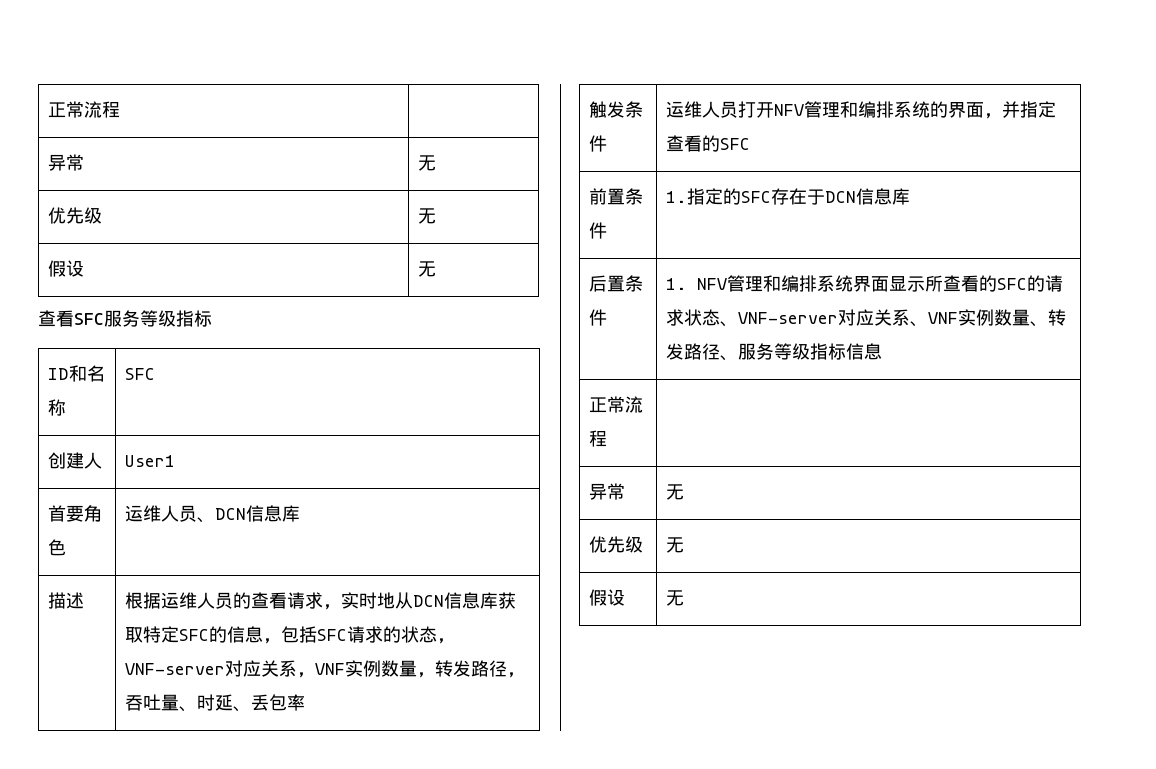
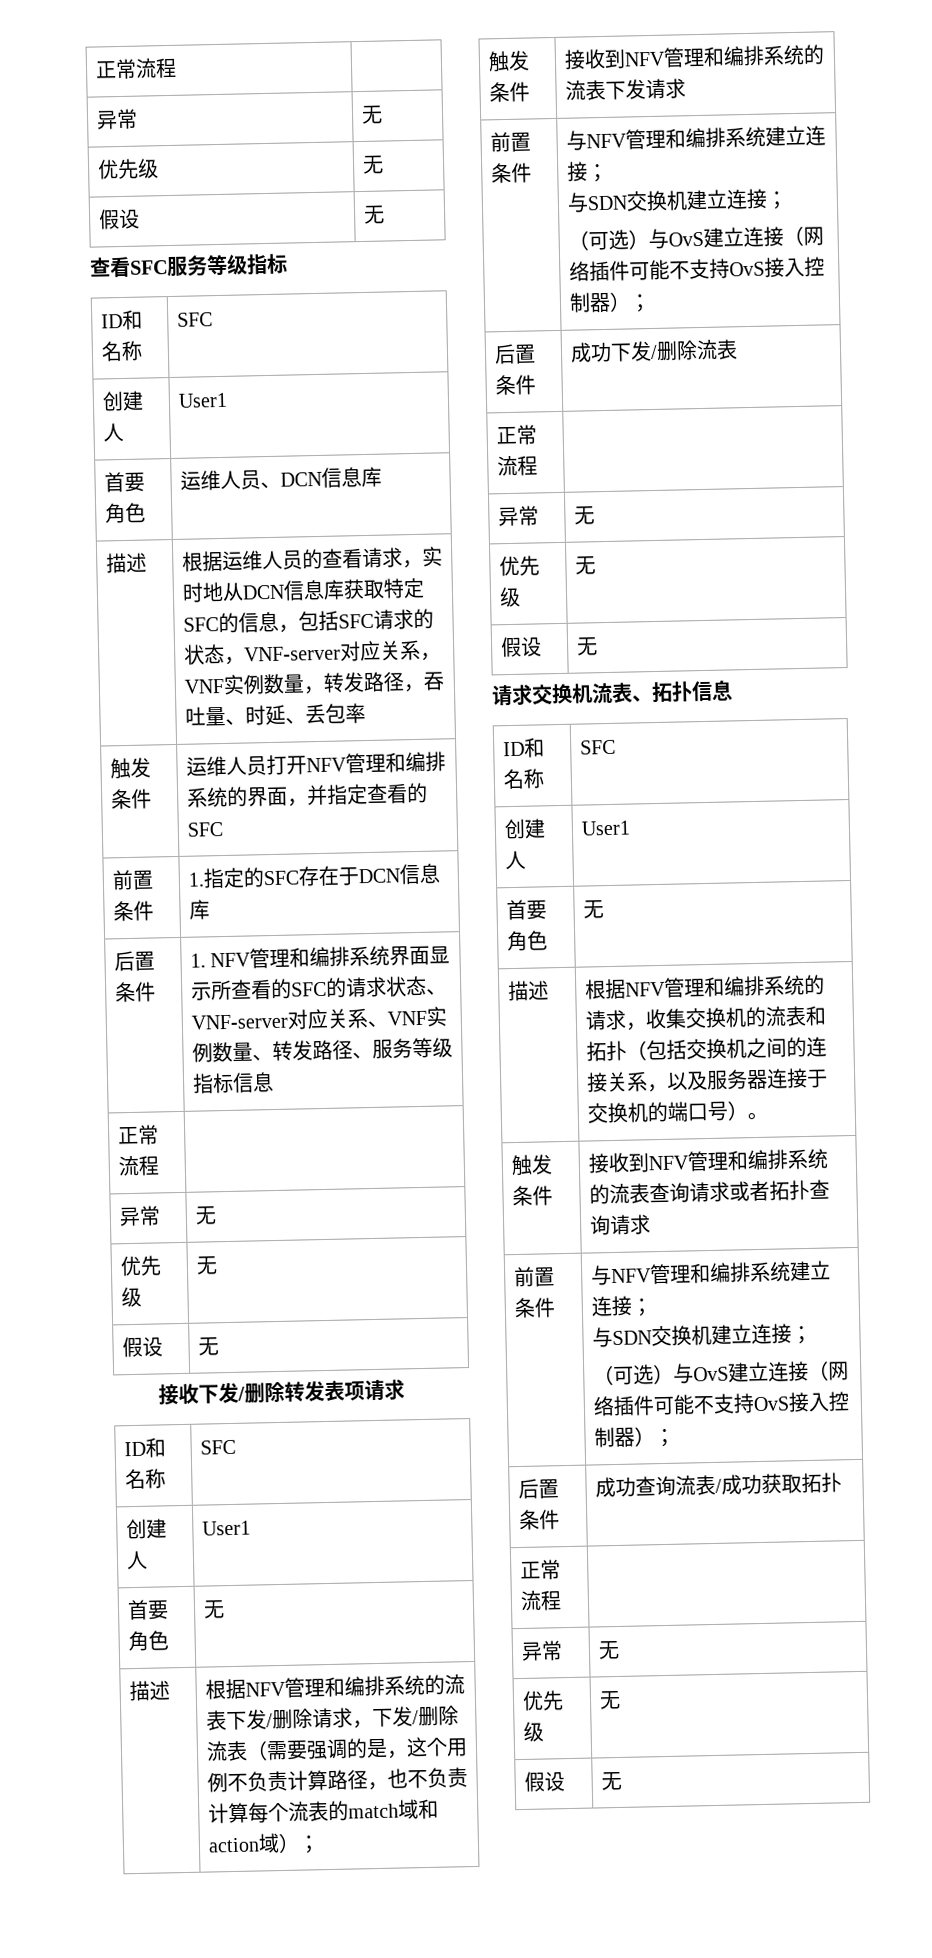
(685, 598) none -> [158,1379,406,1406] [123,1437,166,1458] [124,1468,166,1490] [199,1439,236,1455] [125,1518,167,1540] [125,1550,148,1570] [201,1520,251,1536] [126,1599,169,1621] [127,1630,169,1652] [202,1600,225,1619] [128,1680,170,1702] [204,1674,465,1700] [205,1705,459,1731] [205,1736,468,1762] [206,1767,468,1793] [207,1798,439,1824] [207,1832,320,1854] [487,50,530,73] [488,81,530,103] [563,44,825,70] [564,78,686,101] [489,131,531,153] [490,162,532,184] [565,125,826,151] [566,161,608,183] [566,188,788,213] [567,225,824,251] [568,256,825,282] [568,291,651,313] [493,343,536,365] [494,374,536,396] [569,339,738,363] [495,424,537,445] [496,455,538,477] [497,505,539,527] [573,506,595,525] [498,555,540,577] [498,586,521,608] [574,556,596,575] [499,636,542,658] [575,637,598,656] [491,679,733,707] [502,737,545,758] [502,768,545,790] [579,739,616,755] [503,818,546,840] [504,850,526,870] [580,820,631,836] [505,899,547,921] [506,930,548,952] [582,900,604,919] [507,980,549,1002] [584,974,825,1000] [584,1005,827,1031] [585,1036,827,1062] [585,1067,828,1093] [586,1100,768,1124] [510,1154,553,1177] [511,1185,553,1207] [587,1148,829,1174] [588,1179,830,1205] [588,1214,651,1236] [512,1266,555,1288] [513,1297,556,1319] [589,1260,831,1286] [590,1295,653,1317] [591,1323,812,1348] [592,1360,849,1386] [592,1391,850,1417] [593,1426,675,1448] [517,1478,559,1500] [518,1509,560,1531] [594,1472,842,1498] [519,1559,561,1580] [519,1590,562,1612] [520,1640,563,1662] [597,1640,620,1660] [521,1690,564,1711] [522,1721,544,1742] [598,1690,621,1710] [523,1771,565,1792] [600,1771,622,1791] // 接收下发/删除转发表项请求 // ID和名称 | SFC // 创建人 | User1 // 首要角色 | 无 // 描述 | 根据NFV管理和编排系统的流表下发/删除请求，下发/删除流表（需要强调的是，这个用例不负责计算路径，也不负责计算每个流表的match域和action域）； // 触发条件 | 接收到NFV管理和编排系统的流表下发请求 // 前置条件 | 与NFV管理和编排系统建立连接； // 与SDN交换机建立连接； // （可选）与OvS建立连接（网络插件可能不支持OvS接入控制器）； // 后置条件 | 成功下发/删除流表 // 正常流程 | // 异常 | 无 // 优先级 | 无 // 假设 | 无 // 请求交换机流表、拓扑信息 // ID和名称 | SFC // 创建人 | User1 // 首要角色 | 无 // 描述 | 根据NFV管理和编排系统的请求，收集交换机的流表和拓扑（包括交换机之间的连接关系，以及服务器连接于交换机的端口号）。 // 触发条件 | 接收到NFV管理和编排系统的流表查询请求或者拓扑查询请求 // 前置条件 | 与NFV管理和编排系统建立连接； // 与SDN交换机建立连接； // （可选）与OvS建立连接（网络插件可能不支持OvS接入控制器）； // 后置条件 | 成功查询流表/成功获取拓扑 // 正常流程 | // 异常 | 无 // 优先级 | 无 // 假设 | 无

